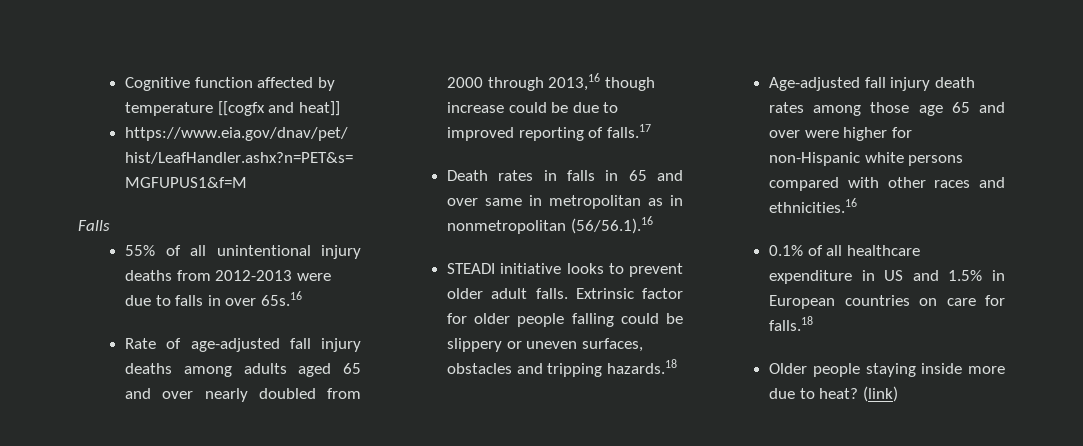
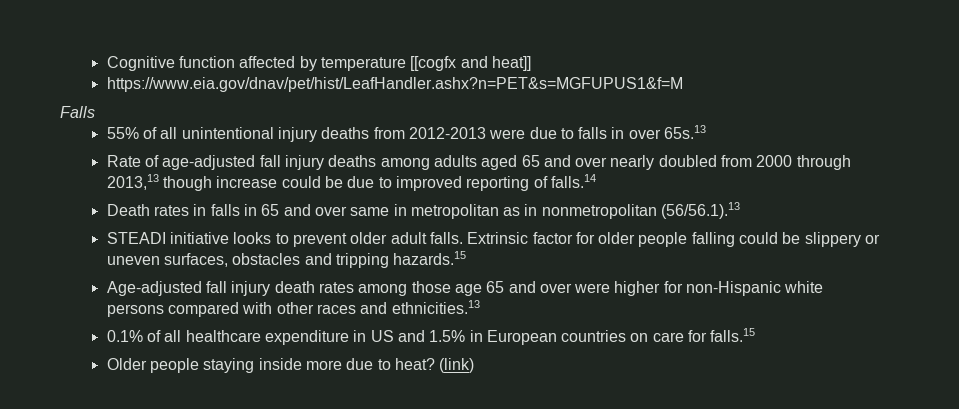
[260,291,302,306] 65s.16 -> [664,125,707,139] 65s.13
[548,73,601,91] 2013,16 -> [106,174,159,190] 2013,13
[606,124,651,138] falls.17 -> [550,174,596,188] falls.14
[570,216,653,234] (56/56.1).16 -> [661,202,741,219] (56/56.1).13
[606,359,677,374] hazards.18 -> [393,251,467,265] hazards.15
[769,198,858,213] ethnicities.16 -> [391,300,480,314] ethnicities.13
[769,316,814,331] falls.18 -> [710,328,756,342] falls.15

